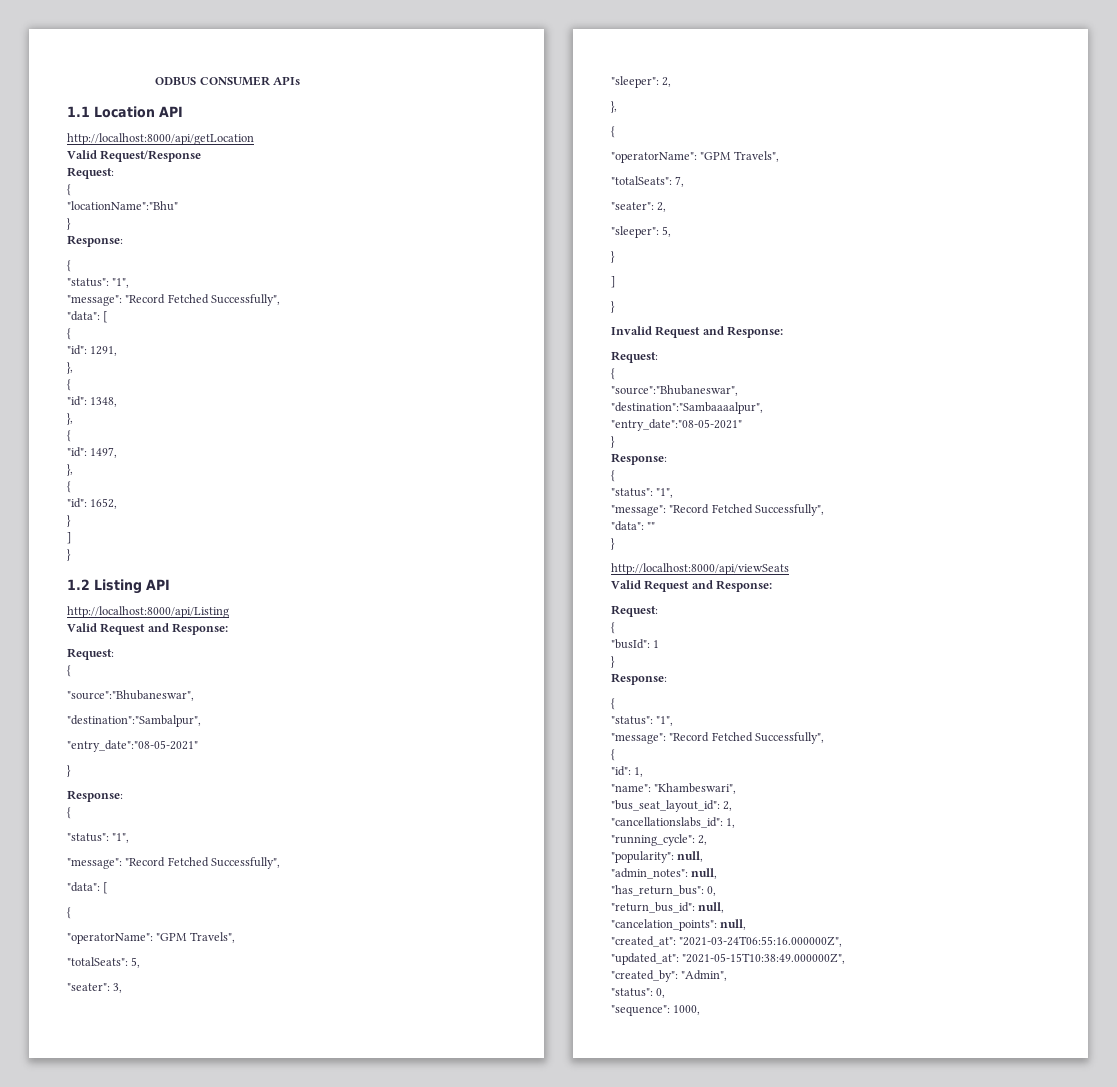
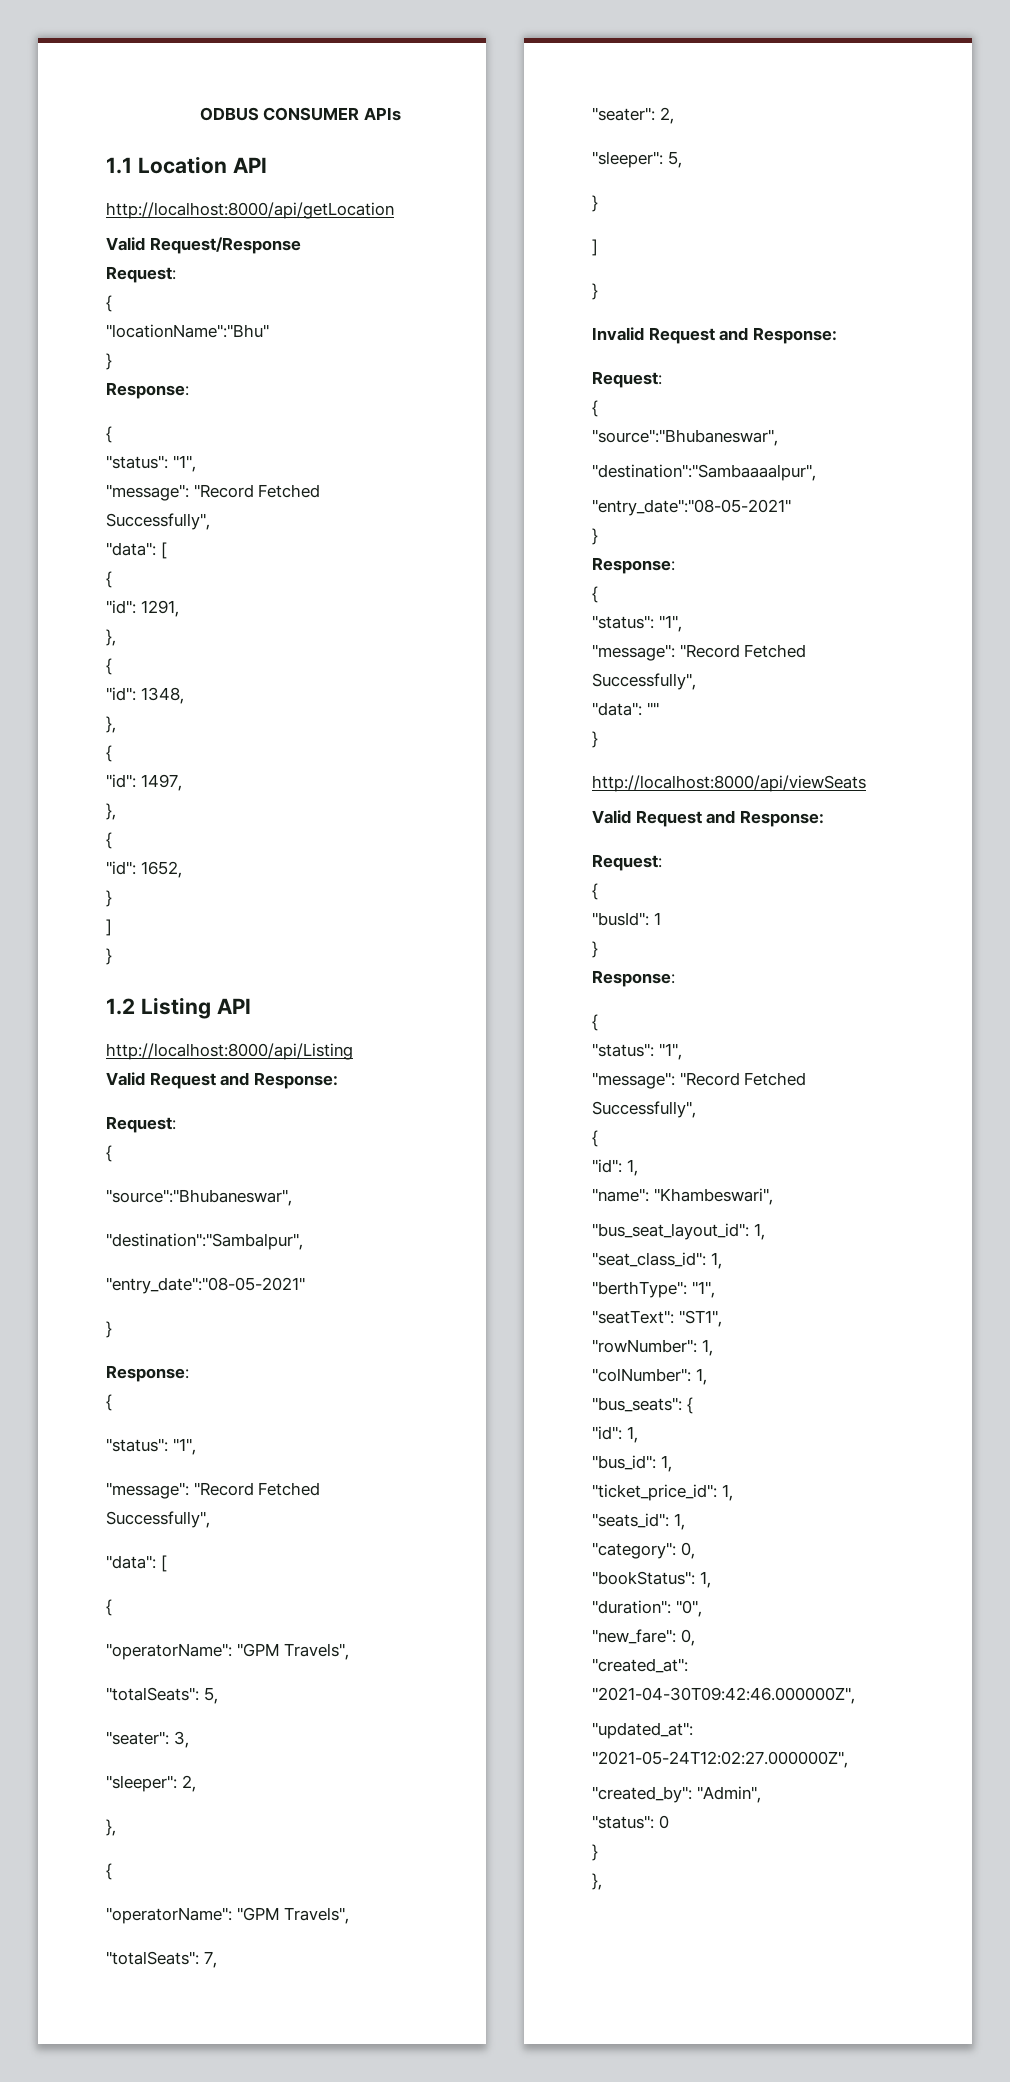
[723,801,733,811] [611,817,736,828] [611,834,708,846] [611,851,704,863] [611,868,718,879] [611,885,717,896] [611,902,725,913] [611,919,747,931] 2, // "cancellationslabs_id": 1, // "running_cycle": 2, // "popularity": null, // "admin_notes": null, // "has_return_bus": 0, // "return_bus_id": null, // "cancelation_points": null, -> [753,1223,765,1240] [592,1252,722,1269] [592,1281,715,1298] [592,1310,722,1327] [592,1339,713,1356] [592,1368,707,1385] [592,1397,693,1414] [592,1426,638,1443] [592,1455,672,1472] [592,1484,733,1501] [592,1513,685,1530] [592,1542,695,1559] [592,1571,711,1588] [592,1600,702,1617] [592,1629,695,1646] 1, // "seat_class_id": 1, // "berthType": "1", // "seatText": "ST1", // "rowNumber": 1, // "colNumber": 1, // "bus_seats": { // "id": 1, // "bus_id": 1, // "ticket_price_id": 1, // "seats_id": 1, // "category": 0, // "bookStatus": 1, // "duration": "0", // "new_fare": 0,
[679,936,843,947] "2021-03-24T06:55:16.000000Z", -> [592,1687,855,1704] "2021-04-30T09:42:46.000000Z",
[682,953,846,964] "2021-05-15T10:38:49.000000Z", -> [592,1751,848,1768] "2021-05-24T12:02:27.000000Z",
[656,988,666,998] [611,1005,701,1016] 0, // "sequence": 1000, -> [658,1815,669,1829] [592,1844,598,1861] [592,1873,602,1890] 0 // } // },

